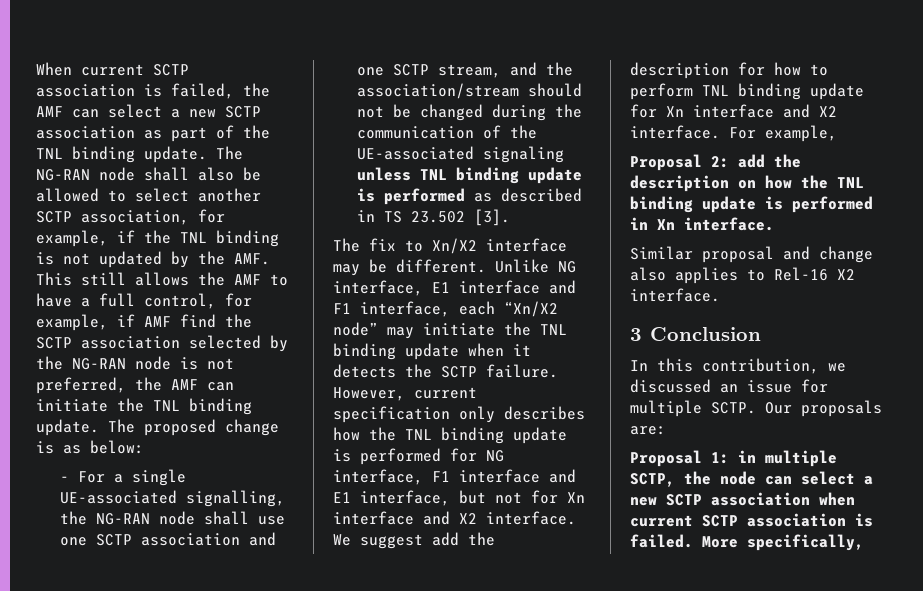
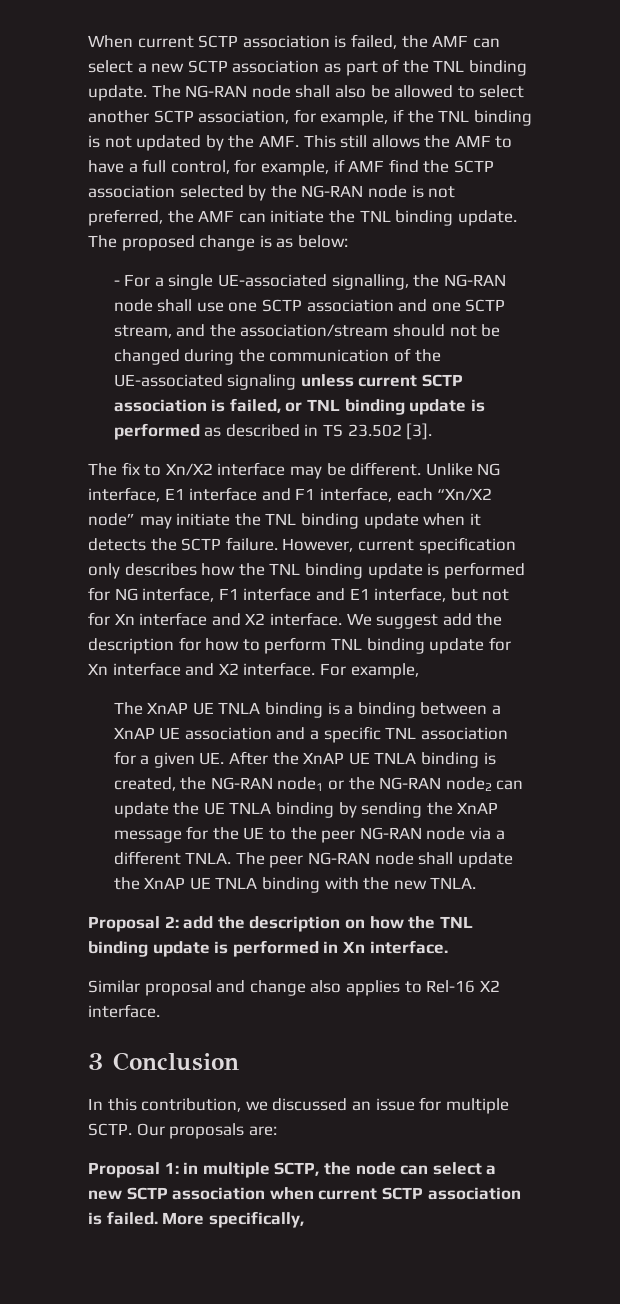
(412, 174) none -> [358,374,463,387] [113,398,303,413] current SCTP association is failed, or
(837, 133) none -> [113,702,501,718] [113,726,508,743] [113,751,496,768] [113,777,524,791] [113,802,499,818] [113,826,505,843] [113,851,513,868] [113,877,477,893] // The XnAP UE TNLA binding is a binding between a XnAP UE association and a specific TNL association for a given UE. After the XnAP UE TNLA binding is created, the NG-RAN node1 or the NG-RAN node2 can update the UE TNLA binding by sending the XnAP message for the UE to the peer NG-RAN node via a different TNLA. The peer NG-RAN node shall update the XnAP UE TNLA binding with the new TNLA.

